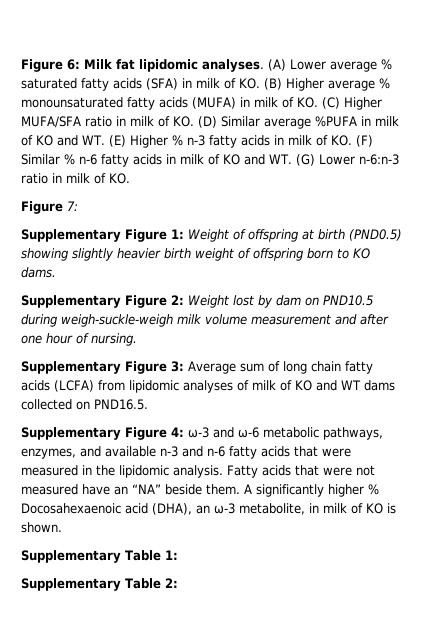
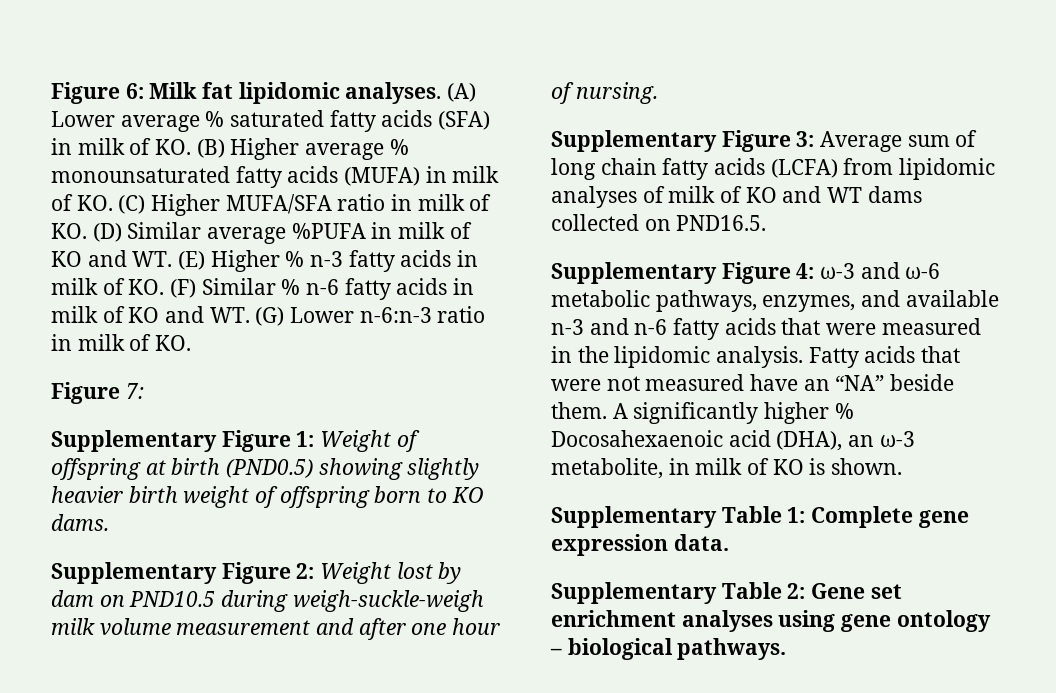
(178, 555) none -> [811,506,969,528] [551,534,729,556] Complete gene expression data.
(178, 583) none -> [811,583,902,599] [551,610,991,632] [550,638,787,660] Gene set enrichment analyses using gene ontology – biological pathways.

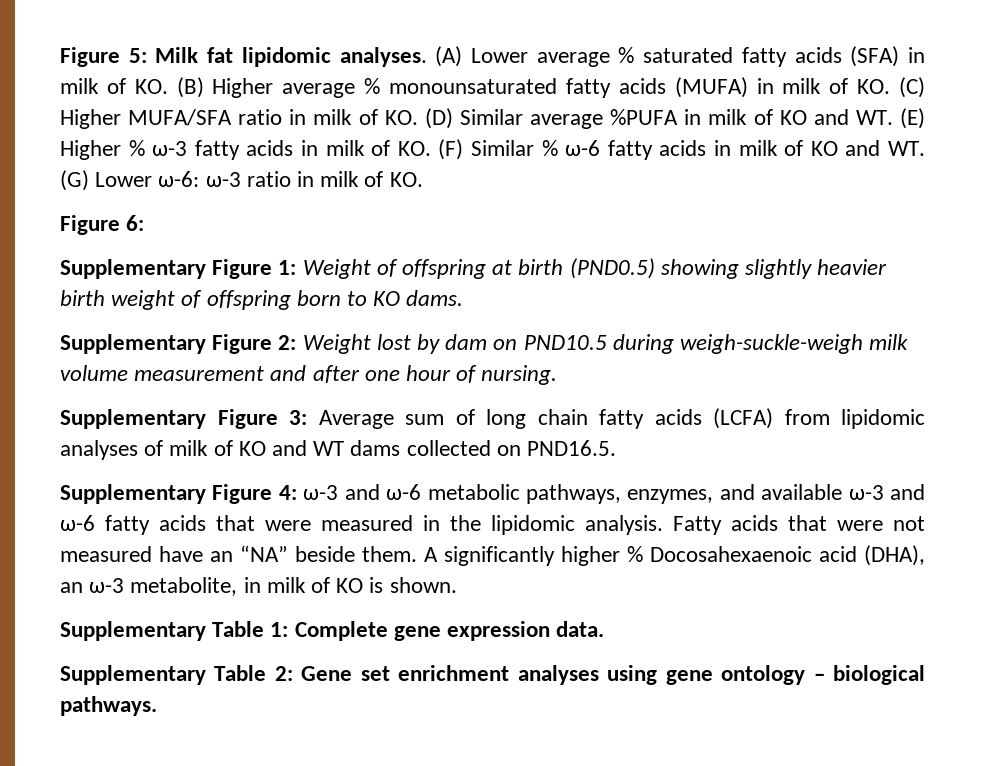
[51,82,144,104] Figure 6: -> [60,47,147,67] Figure 5:
[310,251,344,267] n-3 -> [152,141,188,156] ω-3
[306,279,340,295] n-6 -> [565,140,601,156] ω-6
[359,307,432,323] n-6:n-3 -> [158,171,241,187] ω-6: ω-3
[125,383,144,399] 7: -> [126,215,145,231] 6:
[551,318,668,335] n-3 and n-6 -> [848,484,925,500] [60,515,95,531] ω-3 and ω-6

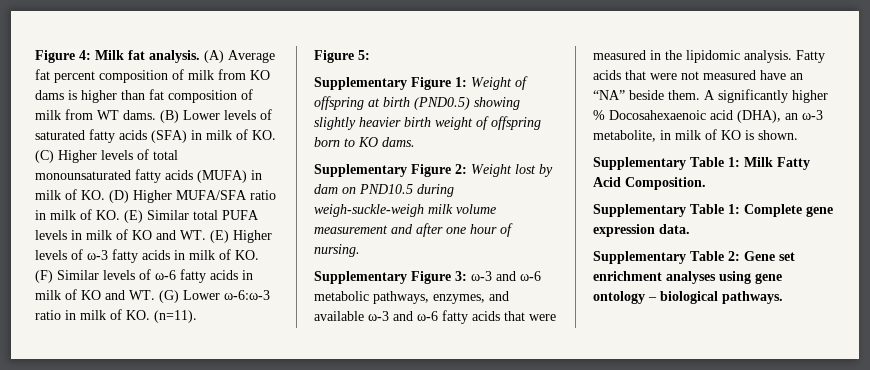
[60,47,147,67] Figure 5: -> [35,50,91,63] Figure 4:
[241,46,635,67] lipidomic analyses. (A) Lower average % -> [149,50,275,63] [35,69,270,83] [35,89,253,103] [35,109,272,123] analysis. (A) Average fat percent composition of milk from KO dams is higher than fat composition of milk from WT dams. (B) Lower levels of
[176,77,381,98] (B) Higher average % -> [35,149,178,163] (C) Higher levels of total
[899,77,926,98] (C) -> [109,190,129,203] (D)
[424,108,679,129] (D) Similar average %PUFA -> [124,210,259,223] [35,230,67,240] (E) Similar total PUFA levels
[128,140,145,156] % -> [35,249,83,260] levels of
[541,140,558,156] % -> [103,269,151,280] levels of
[158,171,423,187] [60,215,145,235] ω-6: ω-3 ratio in milk of KO. // Figure 6: -> [224,290,270,300] [35,309,197,323] [314,50,370,63] ω-6:ω-3 ratio in milk of KO. (n=11). // Figure 5:
[318,408,925,429] [60,440,617,460] [60,484,297,504] Average sum of long chain fatty acids (LCFA) from lipidomic analyses of milk of KO and WT dams collected on PND16.5. // Supplementary Figure 4: -> (467, 276) none
(457, 585) none -> [593,157,810,170] [593,177,706,190] // Supplementary Table 1: Milk Fatty Acid Composition.

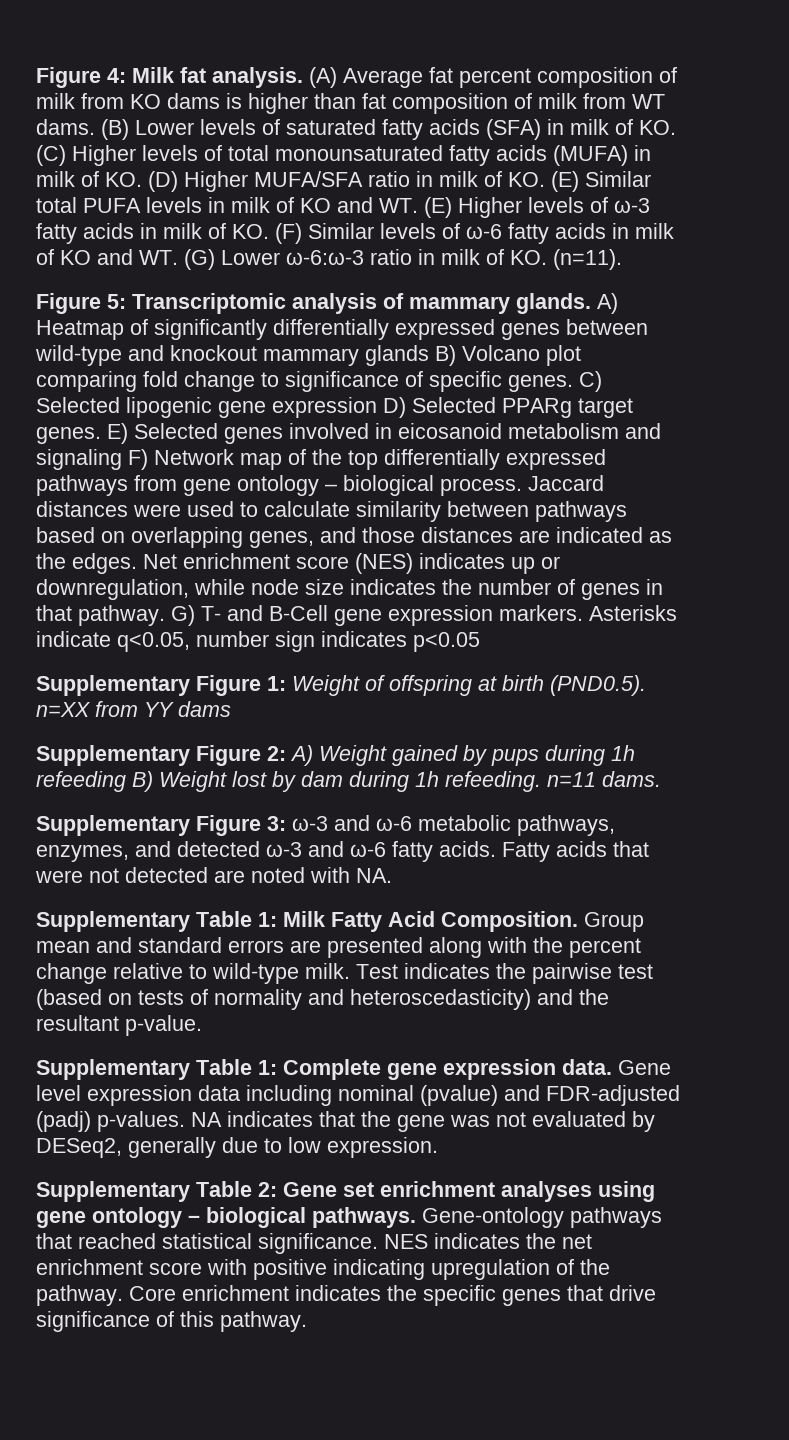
(370, 55) none -> [132,293,618,314] [36,319,648,340] [35,345,581,366] [36,371,602,392] [36,397,633,418] [36,423,661,444] [36,449,606,470] [36,475,604,496] [36,501,627,522] [36,527,672,548] [36,553,560,574] [36,579,663,600] [36,605,677,626] [36,631,480,652] Transcriptomic analysis of mammary glands. A) Heatmap of significantly differentially expressed genes between wild-type and knockout mammary glands B) Volcano plot comparing fold change to significance of specific genes. C) Selected lipogenic gene expression D) Selected PPARg target genes. E) Selected genes involved in eicosanoid metabolism and signaling F) Network map of the top differentially expressed pathways from gene ontology – biological process. Jaccard distances were used to calculate similarity between pathways based on overlapping genes, and those distances are indicated as the edges. Net enrichment score (NES) indicates up or downregulation, while node size indicates the number of genes in that pathway. G) T- and B-Cell gene expression markers. Asterisks indicate q<0.05, number sign indicates p<0.05
[414,97,520,110] [314,116,541,130] [314,137,415,147] [314,164,553,177] [314,184,454,197] [314,204,496,217] [314,223,513,237] [314,244,360,257] (PND0.5) showing slightly heavier birth weight of offspring born to KO dams. // Supplementary Figure 2: Weight lost by dam on PND10.5 during weigh-suckle-weigh milk volume measurement and after one hour of nursing. -> [550,675,646,696] [36,701,231,717] [36,745,635,766] [36,771,661,792] (PND0.5). n=XX from YY dams // Supplementary Figure 2: A) Weight gained by pups during 1h refeeding B) Weight lost by dam during 1h refeeding. n=11 dams.
[314,311,364,321] available -> [177,841,260,857] detected
[472,311,556,321] [593,50,792,63] acids that were measured in the lipidomic analysis. -> [439,841,496,857] acids.
[703,70,803,80] [593,89,828,103] [593,110,823,123] [593,129,798,142] measured have an “NA” beside them. A significantly higher % Docosahexaenoic acid (DHA), an ω-3 metabolite, in milk of KO is shown. -> [125,867,392,883] detected are noted with NA.
(706, 183) none -> [584,912,644,932] [36,937,641,958] [36,963,653,984] [36,989,609,1010] [36,1015,202,1036] Group mean and standard errors are presented along with the percent change relative to wild-type milk. Test indicates the pairwise test (based on tests of normality and heteroscedasticity) and the resultant p-value.
(690, 229) none -> [618,1060,671,1075] [36,1085,680,1106] [36,1111,655,1132] [36,1137,438,1158] Gene level expression data including nominal (pvalue) and FDR-adjusted (padj) p-values. NA indicates that the gene was not evaluated by DESeq2, generally due to low expression.
(783, 297) none -> [422,1207,662,1228] [36,1233,592,1254] [36,1259,610,1280] [36,1285,656,1306] [36,1311,307,1332] Gene-ontology pathways that reached statistical significance. NES indicates the net enrichment score with positive indicating upregulation of the pathway. Core enrichment indicates the specific genes that drive significance of this pathway.

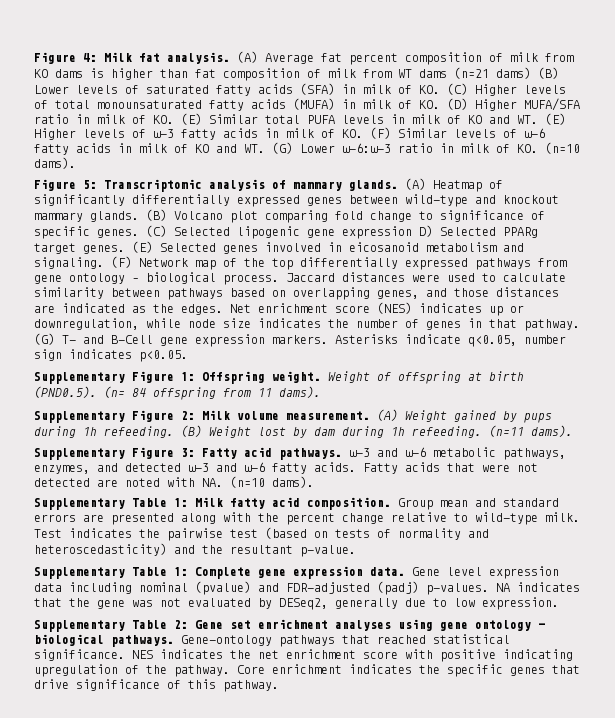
[36,119,95,135] dams. -> [419,67,531,79] dams (n=21 dams)
[553,249,622,270] (n=11). -> [545,142,580,154] [34,157,76,169] (n=10 dams).
[597,293,618,314] A) -> [405,178,426,190] (A)
[365,345,456,366] glands B) -> [90,209,167,222] glands. (B)
[579,371,602,392] C) -> [146,225,167,237] (C)
[107,423,128,444] E) -> [132,241,153,253] (E)
[36,449,148,470] signaling F) -> [34,256,132,269] signaling. (F)
[171,605,195,626] G) -> [34,333,55,345] (G)
[413,632,480,652] p<0.05 -> [139,350,188,362] p<0.05.
(286, 683) none -> [202,371,321,384] Offspring weight.
[36,701,231,717] n=XX from YY dams -> [104,386,321,400] (n= 84 offspring from 11 dams).
[290,745,313,766] A) -> [202,409,398,421] Milk volume measurement. (A)
[36,771,153,792] refeeding B) -> [104,425,202,438] refeeding. (B)
[547,771,661,787] n=11 dams. -> [489,425,573,437] (n=11 dams).
(286, 823) none -> [202,447,342,460] Fatty acid pathways.
(392, 875) none -> [230,476,314,488] (n=10 dams).
[331,911,578,932] Fatty Acid Composition. -> [230,497,391,510] fatty acid composition.

